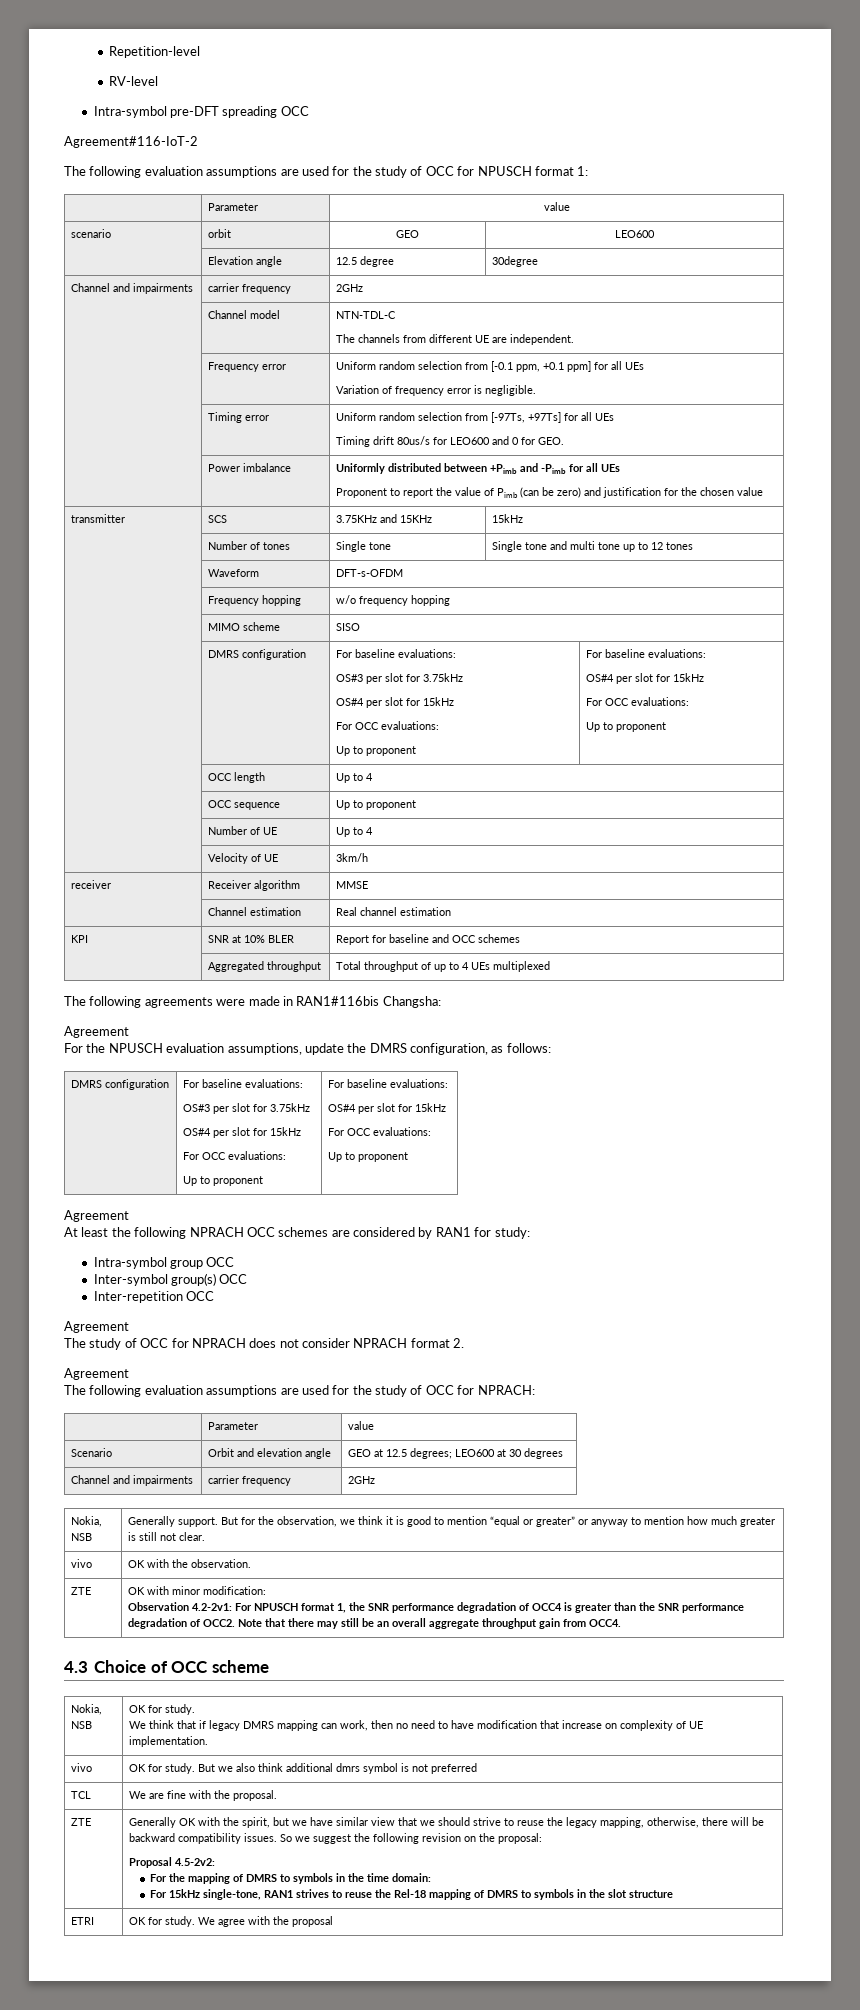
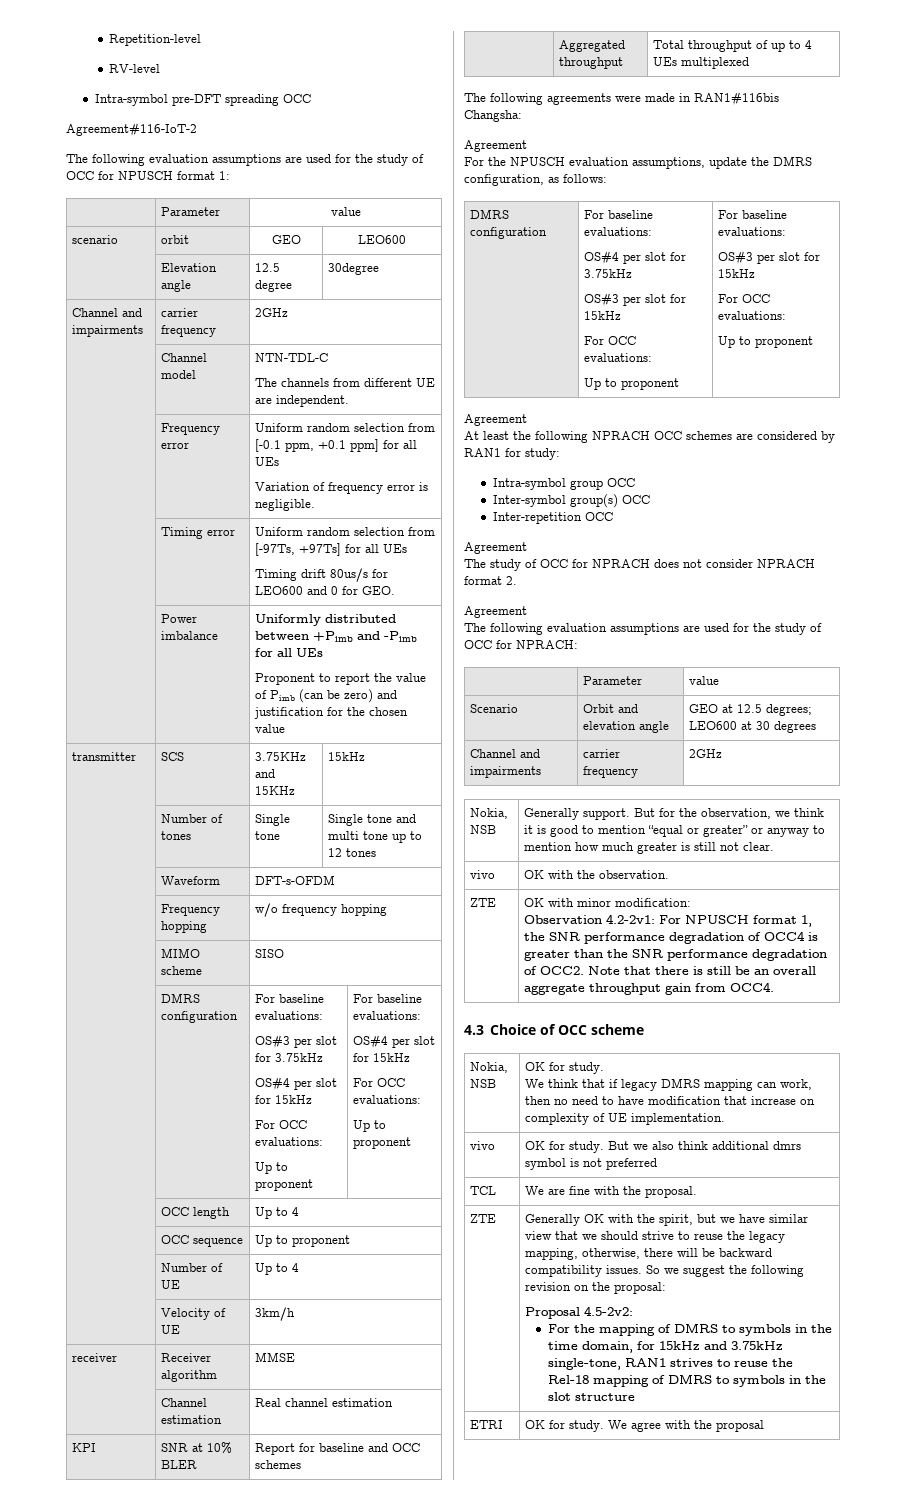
[182,1103,310,1114] [182,1128,211,1136] OS#3 per slot for 3.75kHz // OS#4 -> [584,251,687,265] [584,269,633,278] [584,293,620,307] OS#4 per slot for 3.75kHz // OS#3
[327,1104,356,1112] OS#4 -> [718,251,754,265] OS#3
[316,1621,338,1629] may -> [693,966,704,975] is
[392,1873,432,1882] [150,1889,201,1898] domain: // For 15kHz -> [581,1341,783,1353] domain, for 15kHz and 3.75kHz

